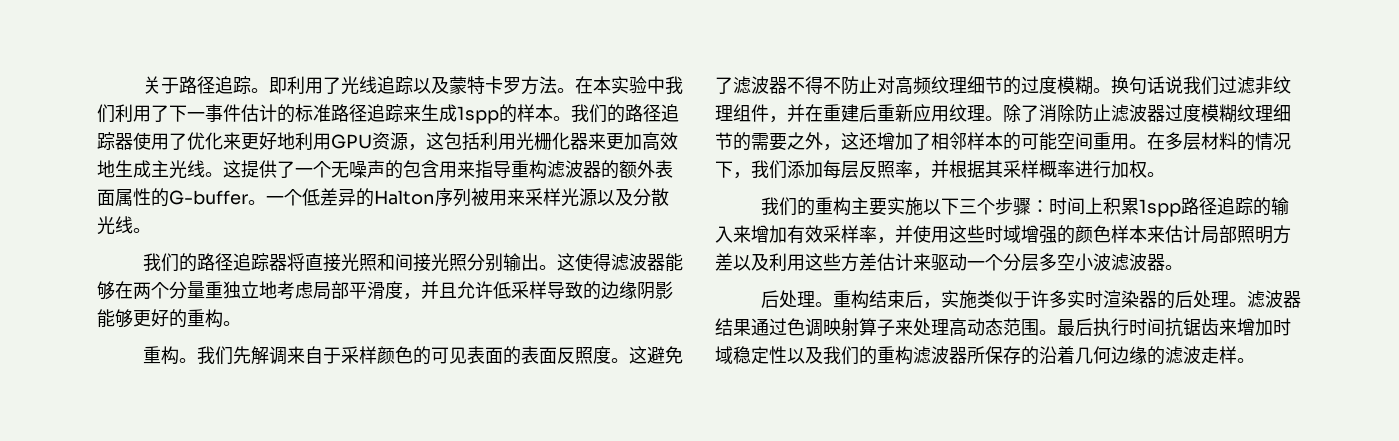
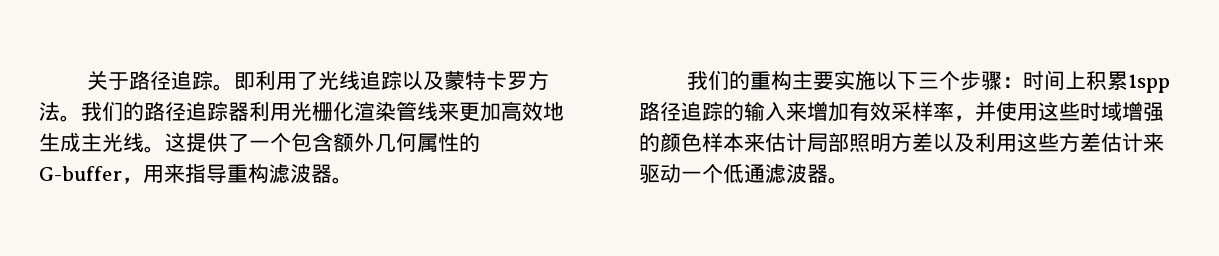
[575,76,684,94] [97,104,679,124] [97,132,480,151] 在本实验中我们利用了下一事件估计的标准路径追踪来生成1spp的样本。我们的路径追踪器使用了优化来更好地利用GPU资源，这包括 -> [81,101,249,121] 我们的路径追踪器
[570,133,588,150] 器 -> [354,101,438,121] 渲染管线
[331,160,439,179] 无噪声的包含 -> [291,132,480,152] [39,166,143,184] 包含额外几何属性的G-buffer，
[601,160,673,179] [97,188,669,207] [97,216,151,235] [143,253,684,272] [97,281,673,300] [97,309,241,328] [143,346,684,365] [715,76,1291,95] [715,104,1291,123] [715,132,1291,151] [715,160,1147,179] 的额外表面属性的G-buffer。一个低差异的Halton序列被用来采样光源以及分散光线。 // 我们的路径追踪器将直接光照和间接光照分别输出。这使得滤波器能够在两个分量重独立地考虑局部平滑度，并且允许低采样导致的边缘阴影能够更好的重构。 // 重构。我们先解调来自于采样颜色的可见表面的表面反照度。这避免了滤波器不得不防止对高频纹理细节的过度模糊。换句话说我们过滤非纹理组件，并在重建后重新应用纹理。除了消除防止滤波器过度模糊纹理细节的需要之外，这还增加了相邻样本的可能空间重用。在多层材料的情况下，我们添加每层反照率，并根据其采样概率进行加权 -> (332, 173) none
[1003,253,1183,271] [761,290,1302,309] [715,318,1291,337] [715,346,1255,365] 分层多空小波滤波器。 // 后处理。重构结束后，实施类似于许多实时渲染器的后处理。滤波器结果通过色调映射算子来处理高动态范围。最后执行时间抗锯齿来增加时域稳定性以及我们的重构滤波器所保存的沿着几何边缘的滤波走样。 -> [723,163,849,184] 低通滤波器。

